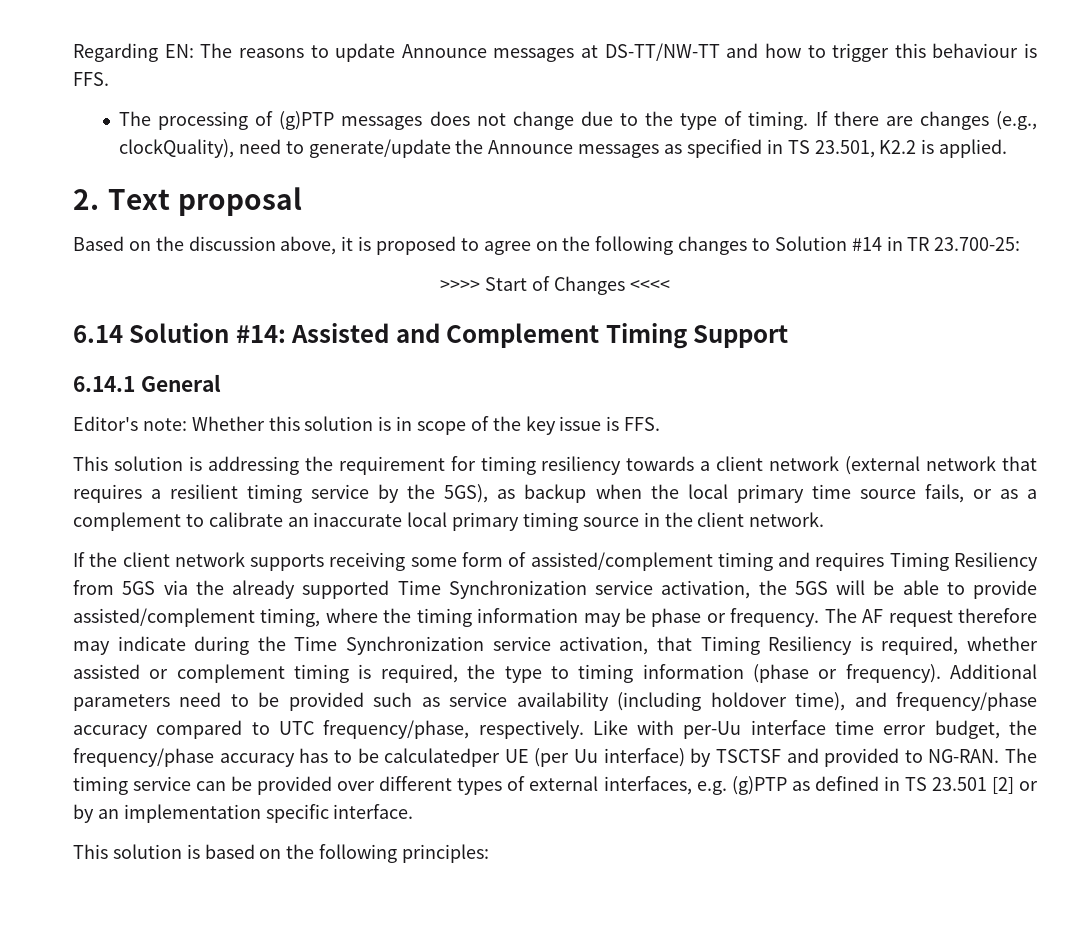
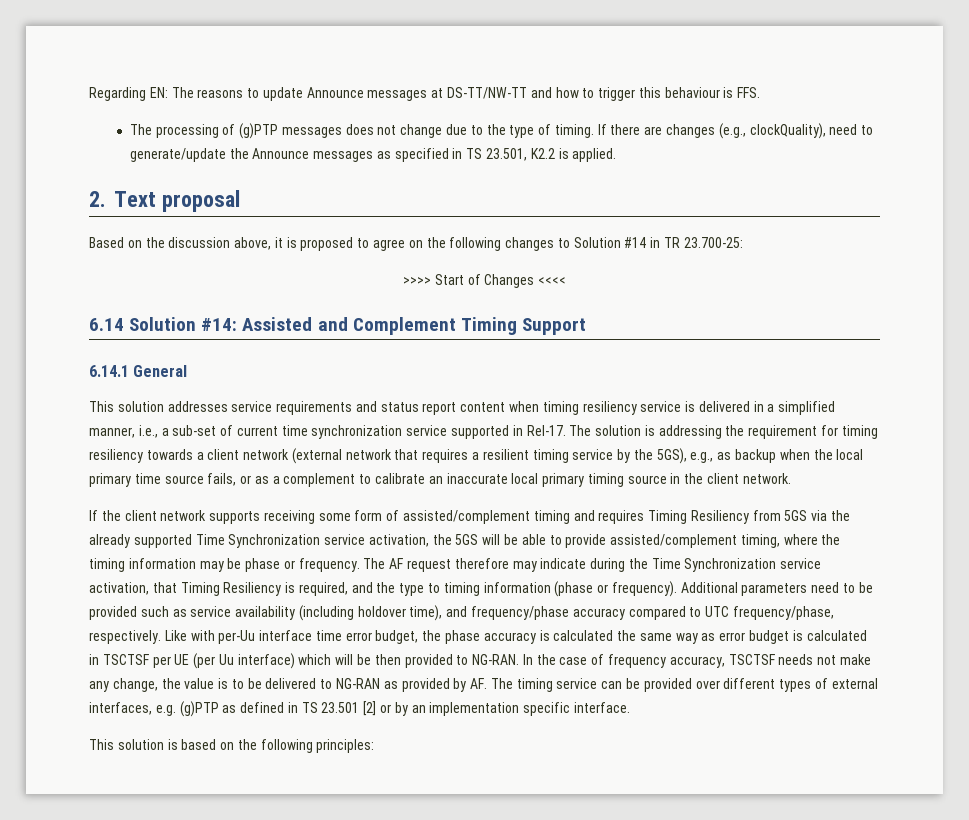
[73,416,661,435] [73,456,108,471] Editor's note: Whether this solution is in scope of the key issue is FFS. // This -> [89,401,836,415] [89,425,592,439] This solution addresses service requirements and status report content when timing resiliency service is delivered in a simplified manner, i.e., a sub-set of current time synchronization service supported in Rel-17. The
(489, 493) none -> [690,452,714,463] e.g.,
[967,636,1038,651] [73,664,458,683] whether assisted or complement timing is required, -> [351,582,373,593] and
[73,748,1000,767] frequency/phase accuracy has to be calculatedper UE (per Uu interface) by TSCTSF and provided to NG-RAN. -> [445,630,867,644] [89,653,871,669] [89,678,488,692] phase accuracy is calculated the same way as error budget is calculated in TSCTSF per UE (per Uu interface) which will be then provided to NG-RAN. In the case of frequency accuracy, TSCTSF needs not make any change, the value is to be delivered to NG-RAN as provided by AF.

